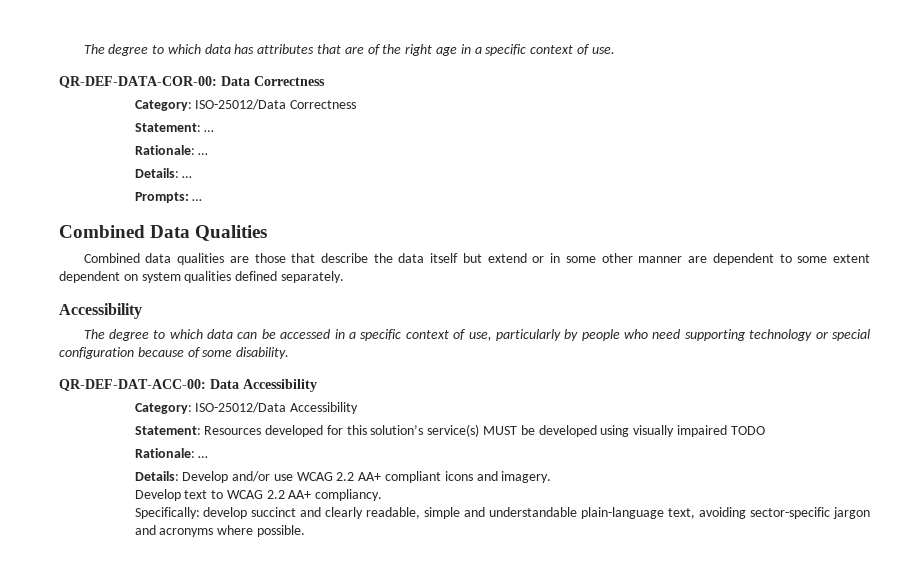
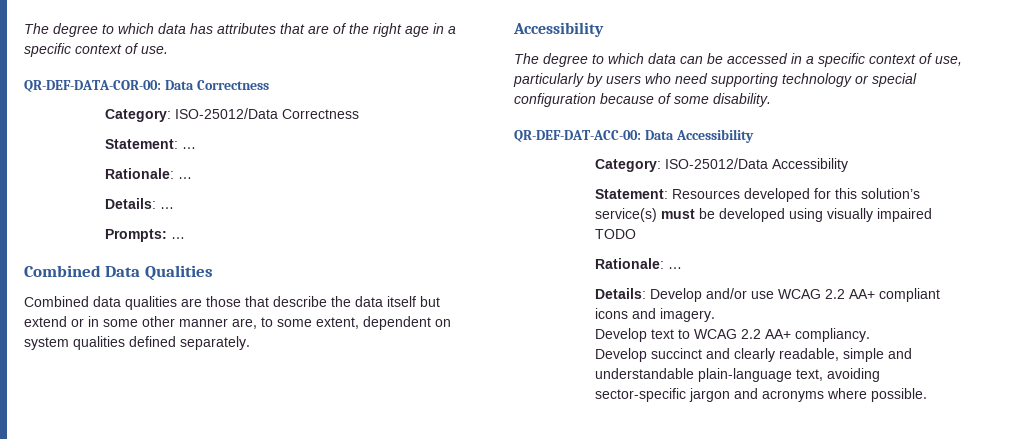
[688,253,774,265] are dependent -> [232,318,257,329] are,
[833,254,871,263] extent -> [316,317,359,329] extent,
[581,329,620,341] people -> [606,75,641,84] users
[482,426,517,435] MUST -> [660,209,695,219] must
[134,507,248,519] Specifically: develop -> [594,348,647,362] Develop

